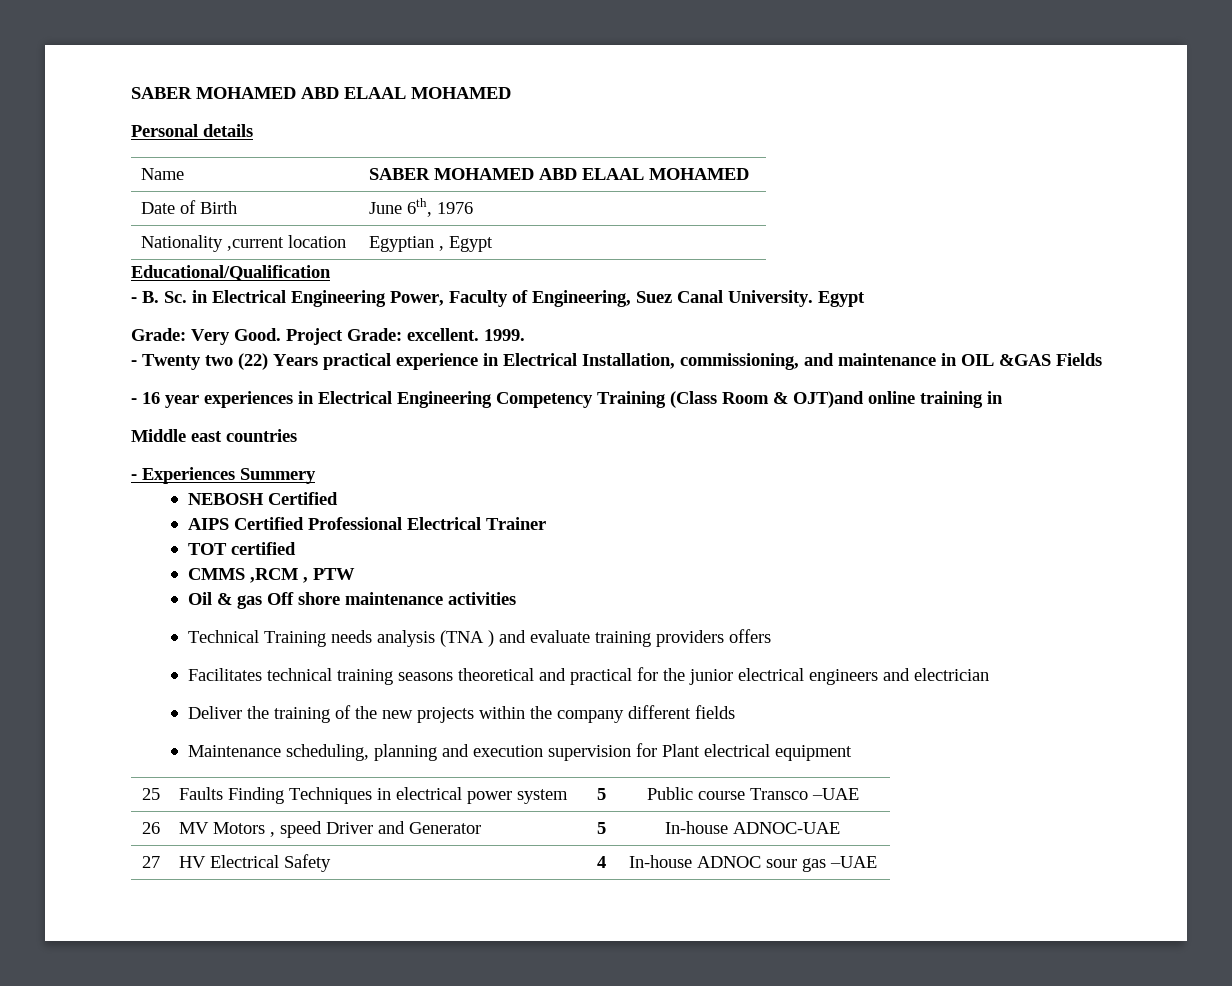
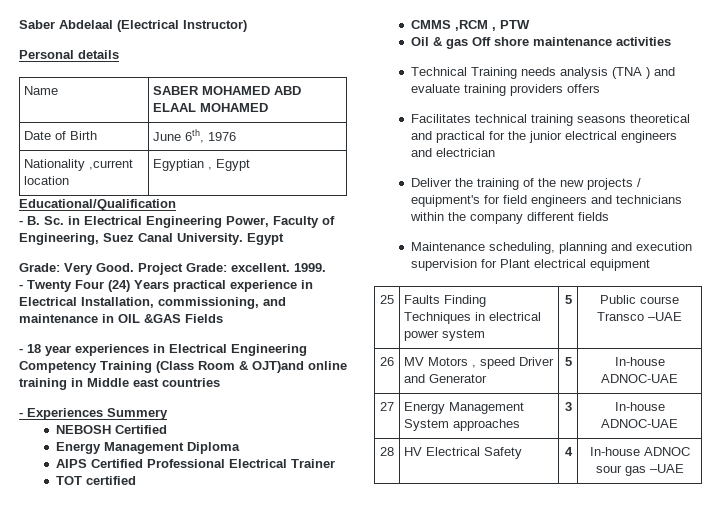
[131,87,511,99] SABER MOHAMED ABD ELAAL MOHAMED -> [19,20,247,32] Saber Abdelaal (Electrical Instructor)
[205,353,268,370] two (22) -> [75,280,130,292] Four (24)
[142,392,160,404] 16 -> [27,344,41,353] 18
(1003, 397) // -> (83, 382) none
(339, 498) none -> [56,442,241,454] // Energy Management Diploma
(475, 715) none -> [637,178,642,187] [411,195,683,207] / equipment's for field engineers and technicians
(160, 862) none -> [404,402,525,414] [404,419,521,431] [564,402,572,411] [614,402,665,411] [601,419,678,428] [380,447,394,456] | Energy Management System approaches | 3 | In-house ADNOC-UAE // 28

